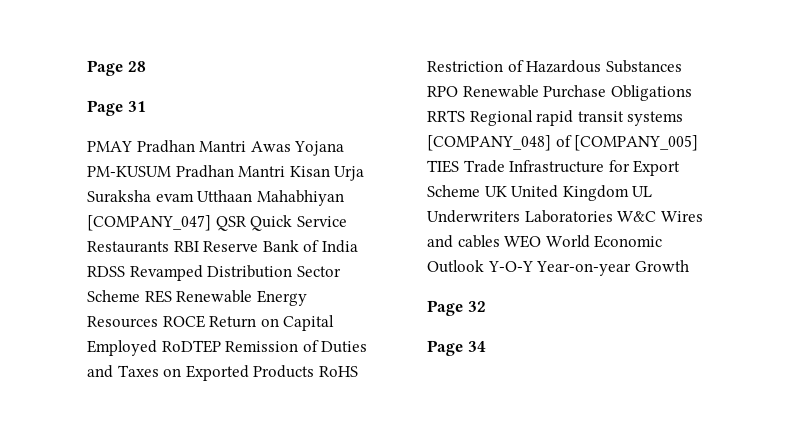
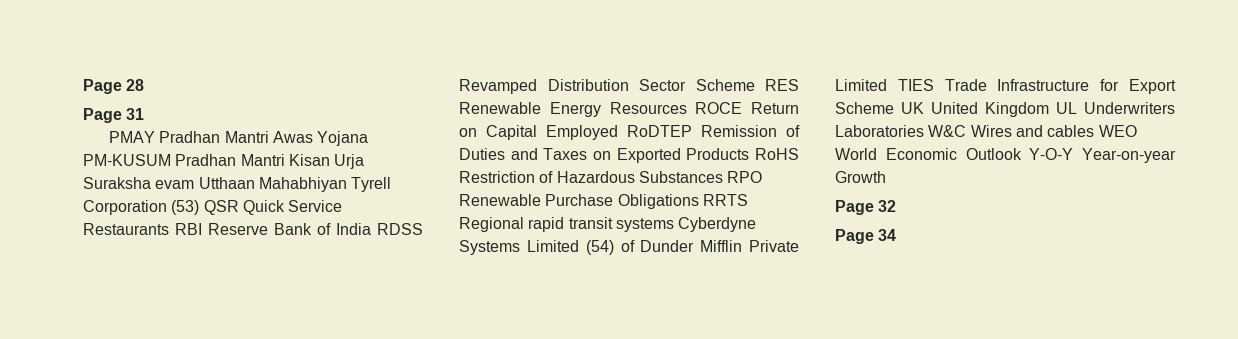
[87,215,211,231] [COMPANY_047] -> [351,177,392,192] [83,200,200,215] Tyrell Corporation (53)
[427,135,699,151] [COMPANY_048] of [COMPANY_005] -> [678,217,757,232] [459,240,799,255] [835,79,887,91] Cyberdyne Systems Limited (54) of Dunder Mifflin Private Limited

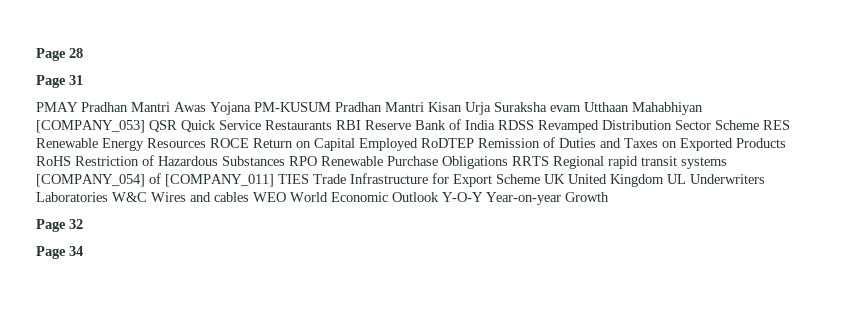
[351,177,392,192] [83,200,200,215] Tyrell Corporation (53) -> [36,120,145,133] [COMPANY_053]
[678,217,757,232] [459,240,799,255] [835,79,887,91] Cyberdyne Systems Limited (54) of Dunder Mifflin Private Limited -> [36,173,274,187] [COMPANY_054] of [COMPANY_011]

